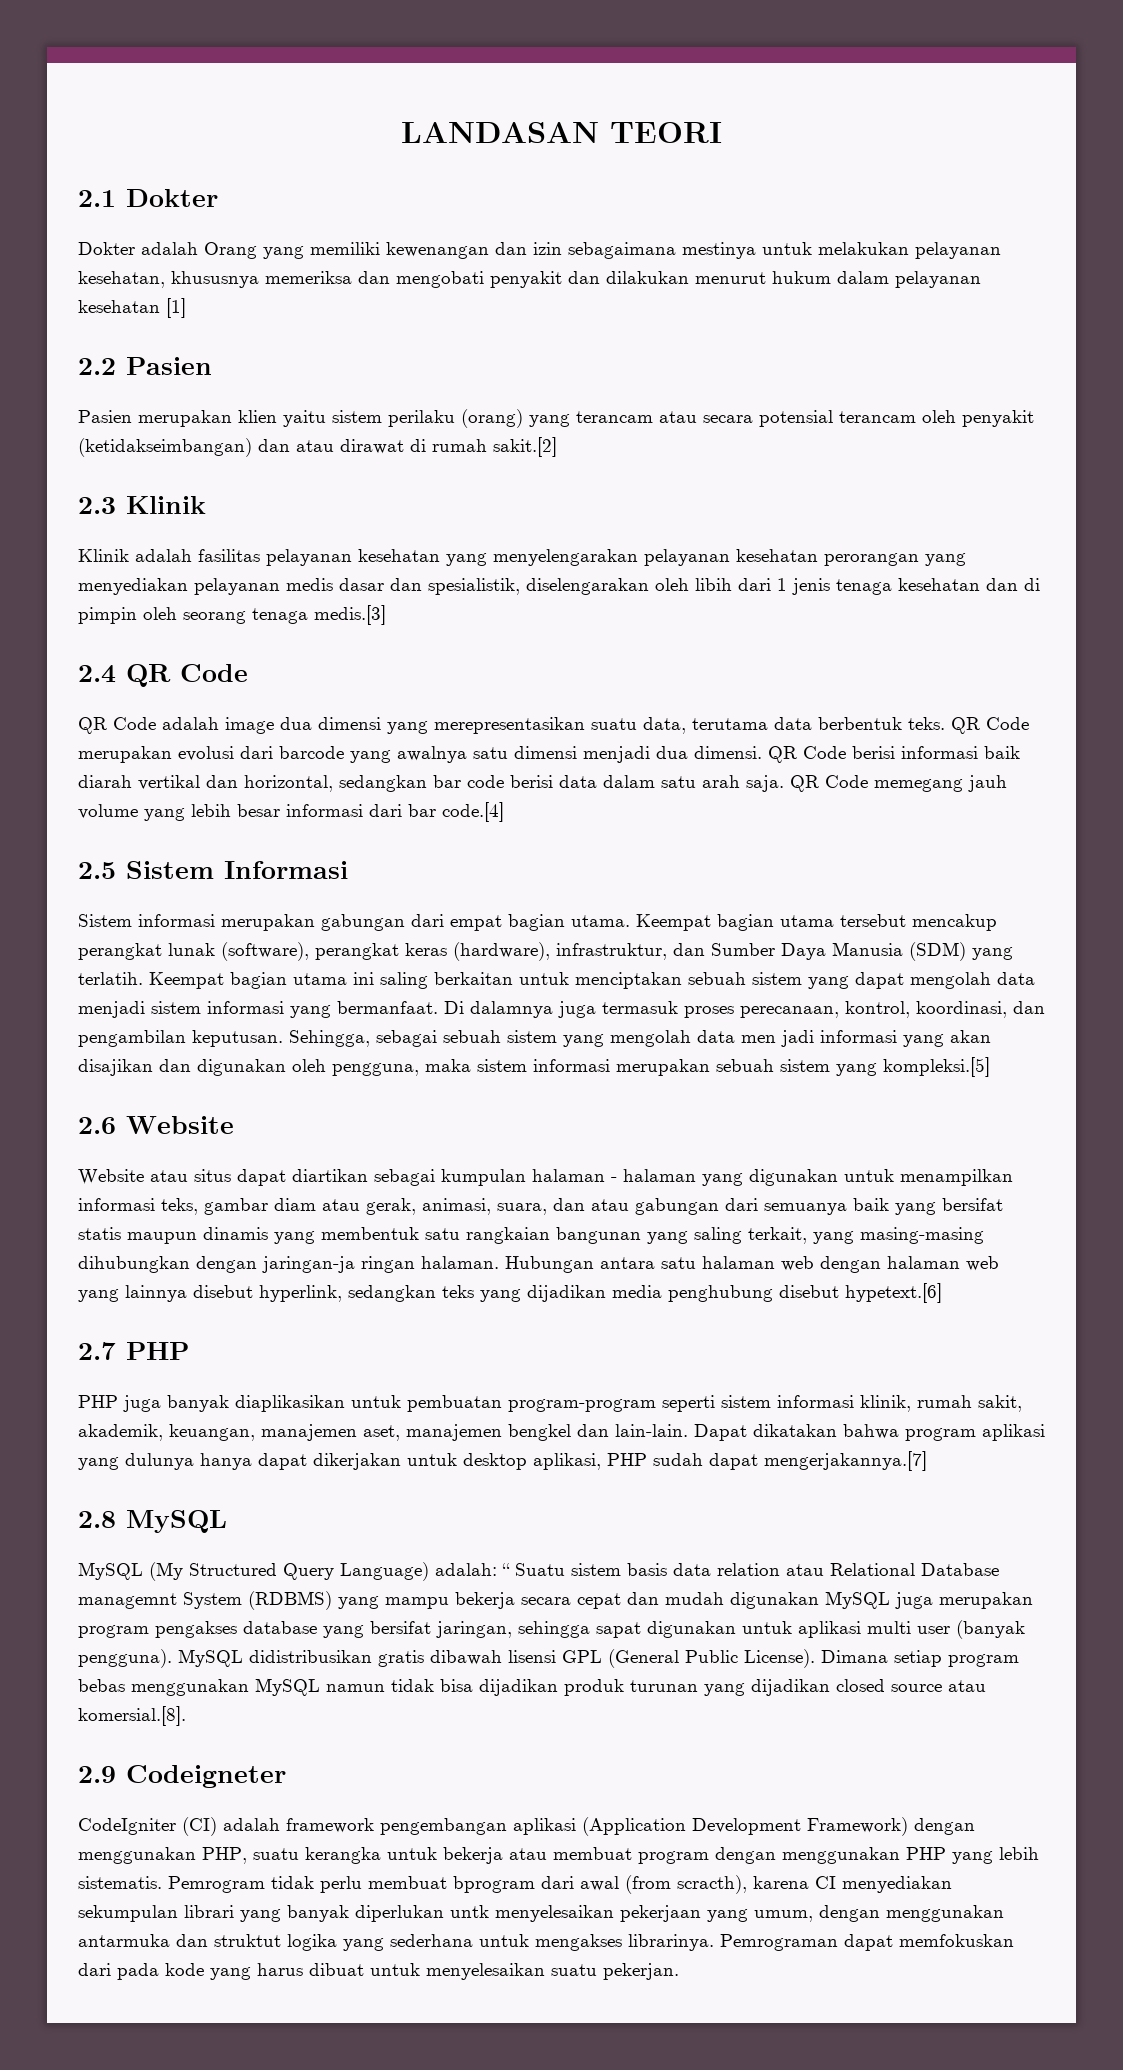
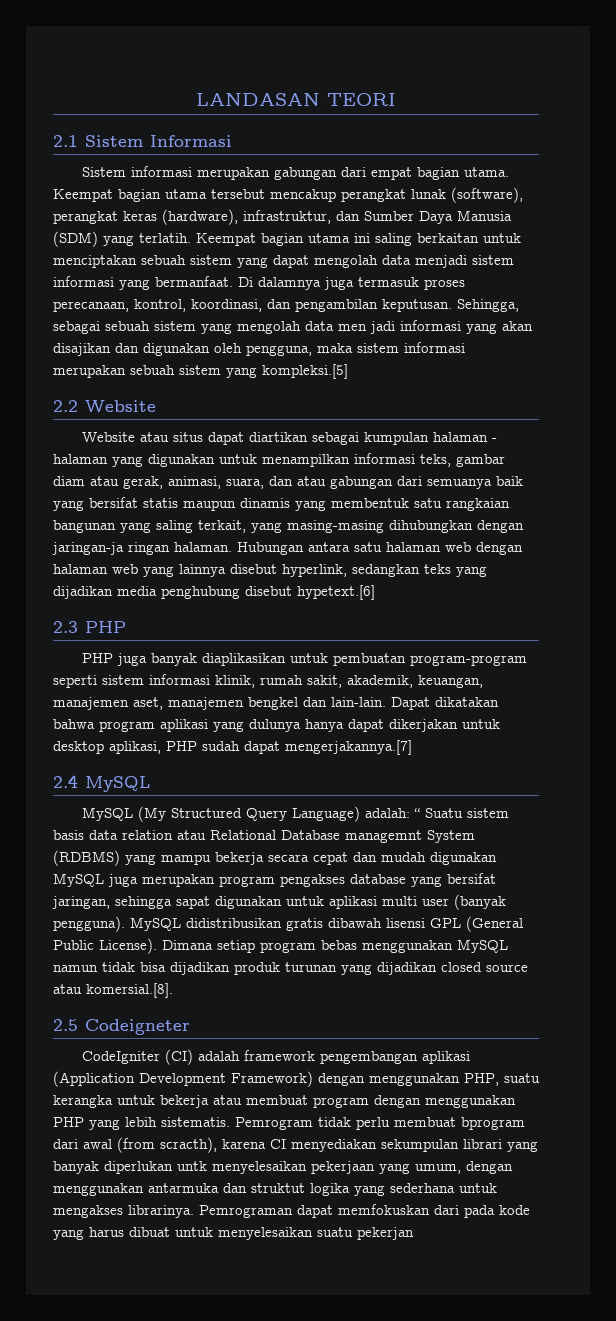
[126,189,218,207] [78,242,1001,259] [78,271,981,288] [78,298,186,318] [78,357,212,375] [78,409,1034,428] [78,437,557,457] [78,496,206,514] [78,549,966,566] [78,578,1040,595] [78,605,386,625] [78,664,248,687] [78,717,1029,734] [78,746,1020,763] [78,775,1007,792] [78,802,504,822] [78,862,116,879] Dokter // Dokter adalah Orang yang memiliki kewenangan dan izin sebagaimana mestinya untuk melakukan pelayanan kesehatan, khususnya memeriksa dan mengobati penyakit dan dilakukan menurut hukum dalam pelayanan kesehatan [1] // 2.2 Pasien // Pasien merupakan klien yaitu sistem perilaku (orang) yang terancam atau secara potensial terancam oleh penyakit (ketidakseimbangan) dan atau dirawat di rumah sakit.[2] // 2.3 Klinik // Klinik adalah fasilitas pelayanan kesehatan yang menyelengarakan pelayanan kesehatan perorangan yang menyediakan pelayanan medis dasar dan spesialistik, diselengarakan oleh libih dari 1 jenis tenaga kesehatan dan di pimpin oleh seorang tenaga medis.[3] // 2.4 QR Code // QR Code adalah image dua dimensi yang merepresentasikan suatu data, terutama data berbentuk teks. QR Code merupakan evolusi dari barcode yang awalnya satu dimensi menjadi dua dimensi. QR Code berisi informasi baik diarah vertikal dan horizontal, sedangkan bar code berisi data dalam satu arah saja. QR Code memegang jauh volume yang lebih besar informasi dari bar code.[4] // 2.5 -> (78, 141) none
[78,1117,116,1134] 2.6 -> [53,400,78,412] 2.2
[78,1342,116,1360] 2.7 -> [53,621,78,633] 2.3
[78,1511,116,1528] 2.8 -> [53,775,78,788] 2.4
[78,1766,116,1783] 2.9 -> [53,1019,78,1031] 2.5
[603,1963,679,1980] pekerjan. -> [357,1227,414,1240] pekerjan

